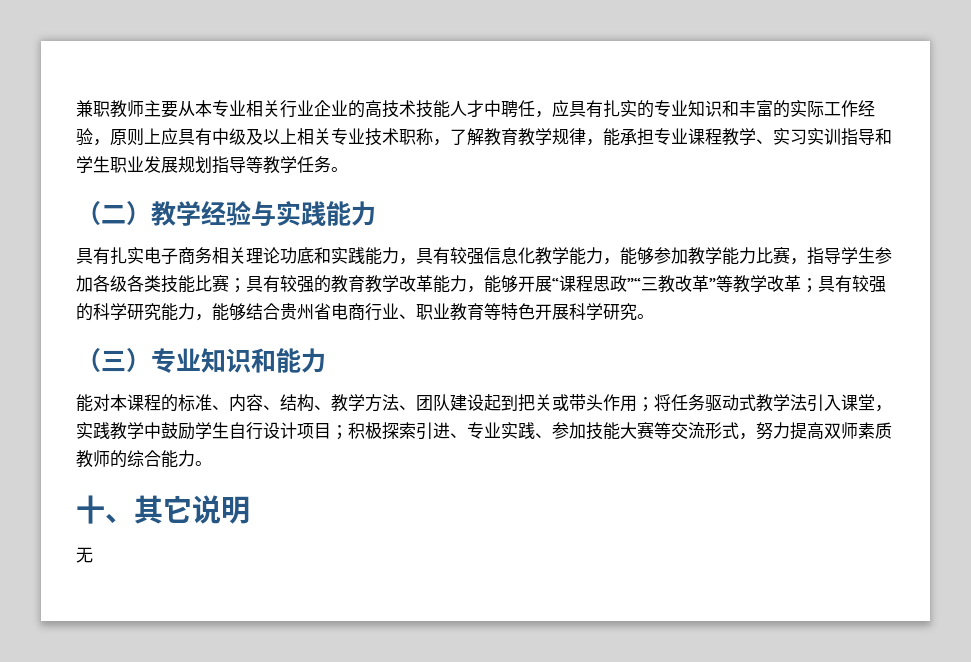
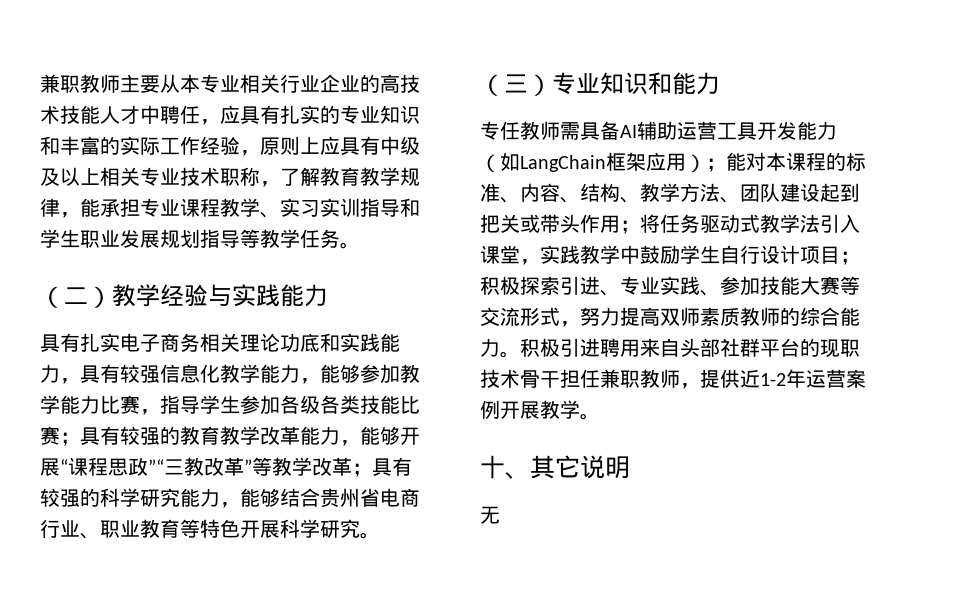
(326, 360) none -> [480,121,837,140] [480,152,726,173] 专任教师需具备AI辅助运营工具开发能力（如LangChain框架应用）；
(212, 463) none -> [520,338,860,358] [480,369,866,389] [480,400,600,420] 积极引进聘用来自头部社群平台的现职技术骨干担任兼职教师，提供近1-2年运营案例开展教学。

